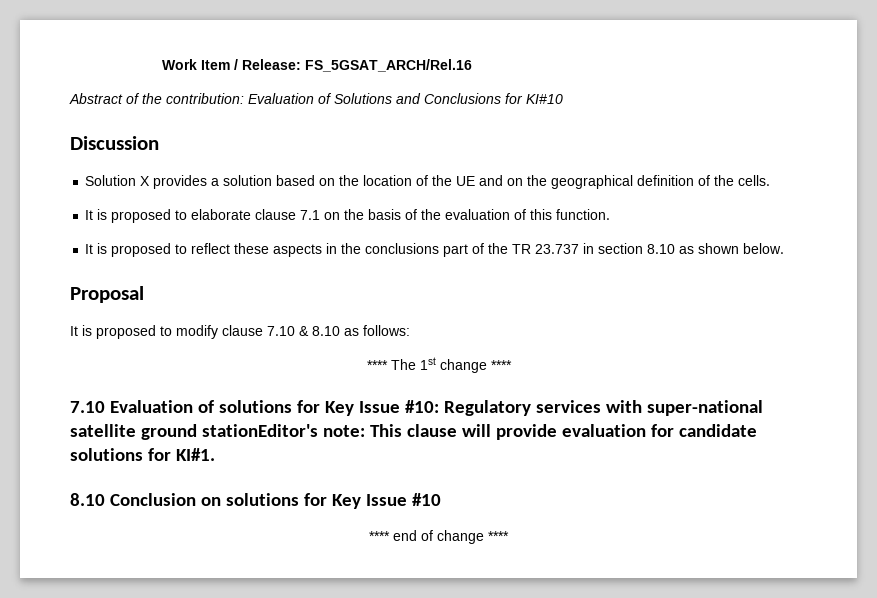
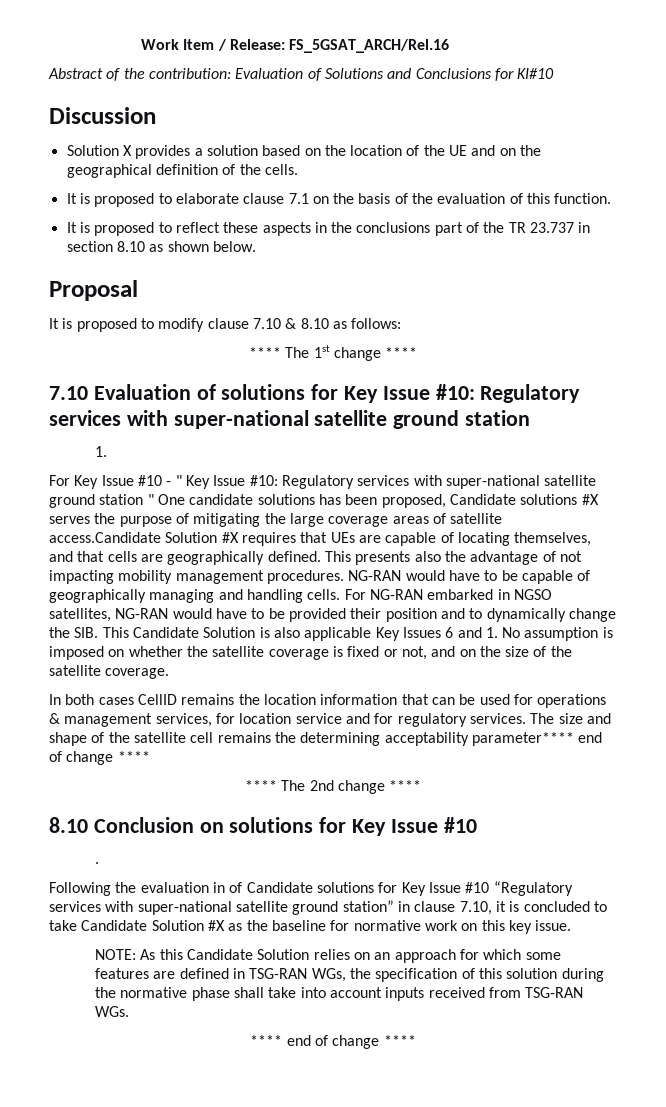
[201,424,757,440] [70,448,215,461] stationEditor's note: This clause will provide evaluation for candidate solutions for KI#1. -> [465,410,531,426] [95,446,108,457] [49,475,597,489] [49,494,599,508] [49,513,503,527] [49,532,592,546] [49,551,582,565] [49,570,591,584] [49,589,552,603] [49,608,616,622] [49,627,613,641] [49,646,572,660] [49,665,170,679] [49,694,607,708] [49,713,611,727] [49,732,603,746] [49,751,150,765] [244,780,422,794] station // 1. // For Key Issue #10 - " Key Issue #10: Regulatory services with super-national satellite ground station " One candidate solutions has been proposed, Candidate solutions #X serves the purpose of mitigating the large coverage areas of satellite access.Candidate Solution #X requires that UEs are capable of locating themselves, and that cells are geographically defined. This presents also the advantage of not impacting mobility management procedures. NG-RAN would have to be capable of geographically managing and handling cells. For NG-RAN embarked in NGSO satellites, NG-RAN would have to be provided their position and to dynamically change the SIB. This Candidate Solution is also applicable Key Issues 6 and 1. No assumption is imposed on whether the satellite coverage is fixed or not, and on the size of the satellite coverage. // In both cases CellID remains the location information that can be used for operations & management services, for location service and for regulatory services. The size and shape of the satellite cell remains the determining acceptability parameter**** end of change **** // **** The 2nd change ****
(441, 499) none -> [95,862,100,864] [49,881,573,896] [49,900,607,915] [49,920,572,934] [95,949,561,963] [95,968,604,982] [95,987,584,1001] [95,1006,130,1017] // . // Following the evaluation in of Candidate solutions for Key Issue #10 “Regulatory services with super-national satellite ground station” in clause 7.10, it is concluded to take Candidate Solution #X as the baseline for normative work on this key issue. // NOTE: As this Candidate Solution relies on an approach for which some features are defined in TSG-RAN WGs, the specification of this solution during the normative phase shall take into account inputs received from TSG-RAN WGs.

